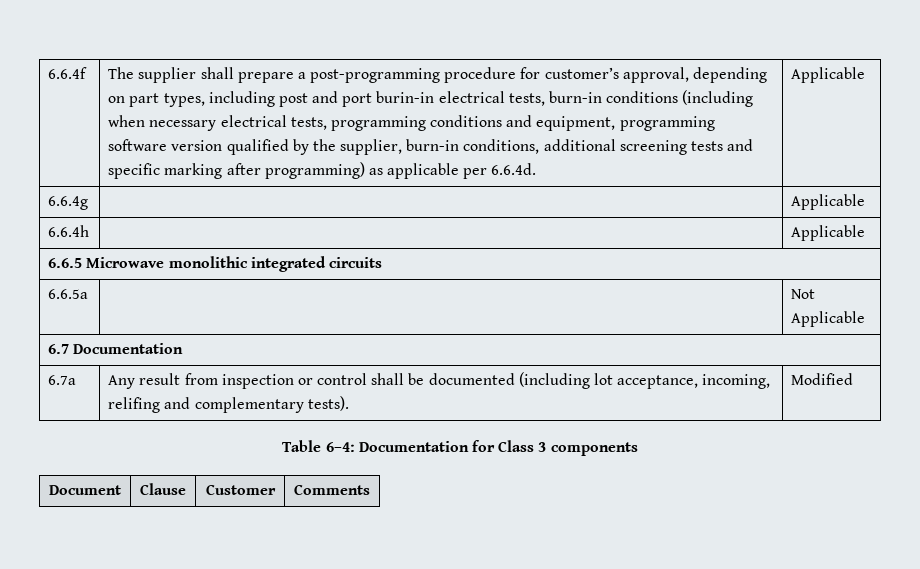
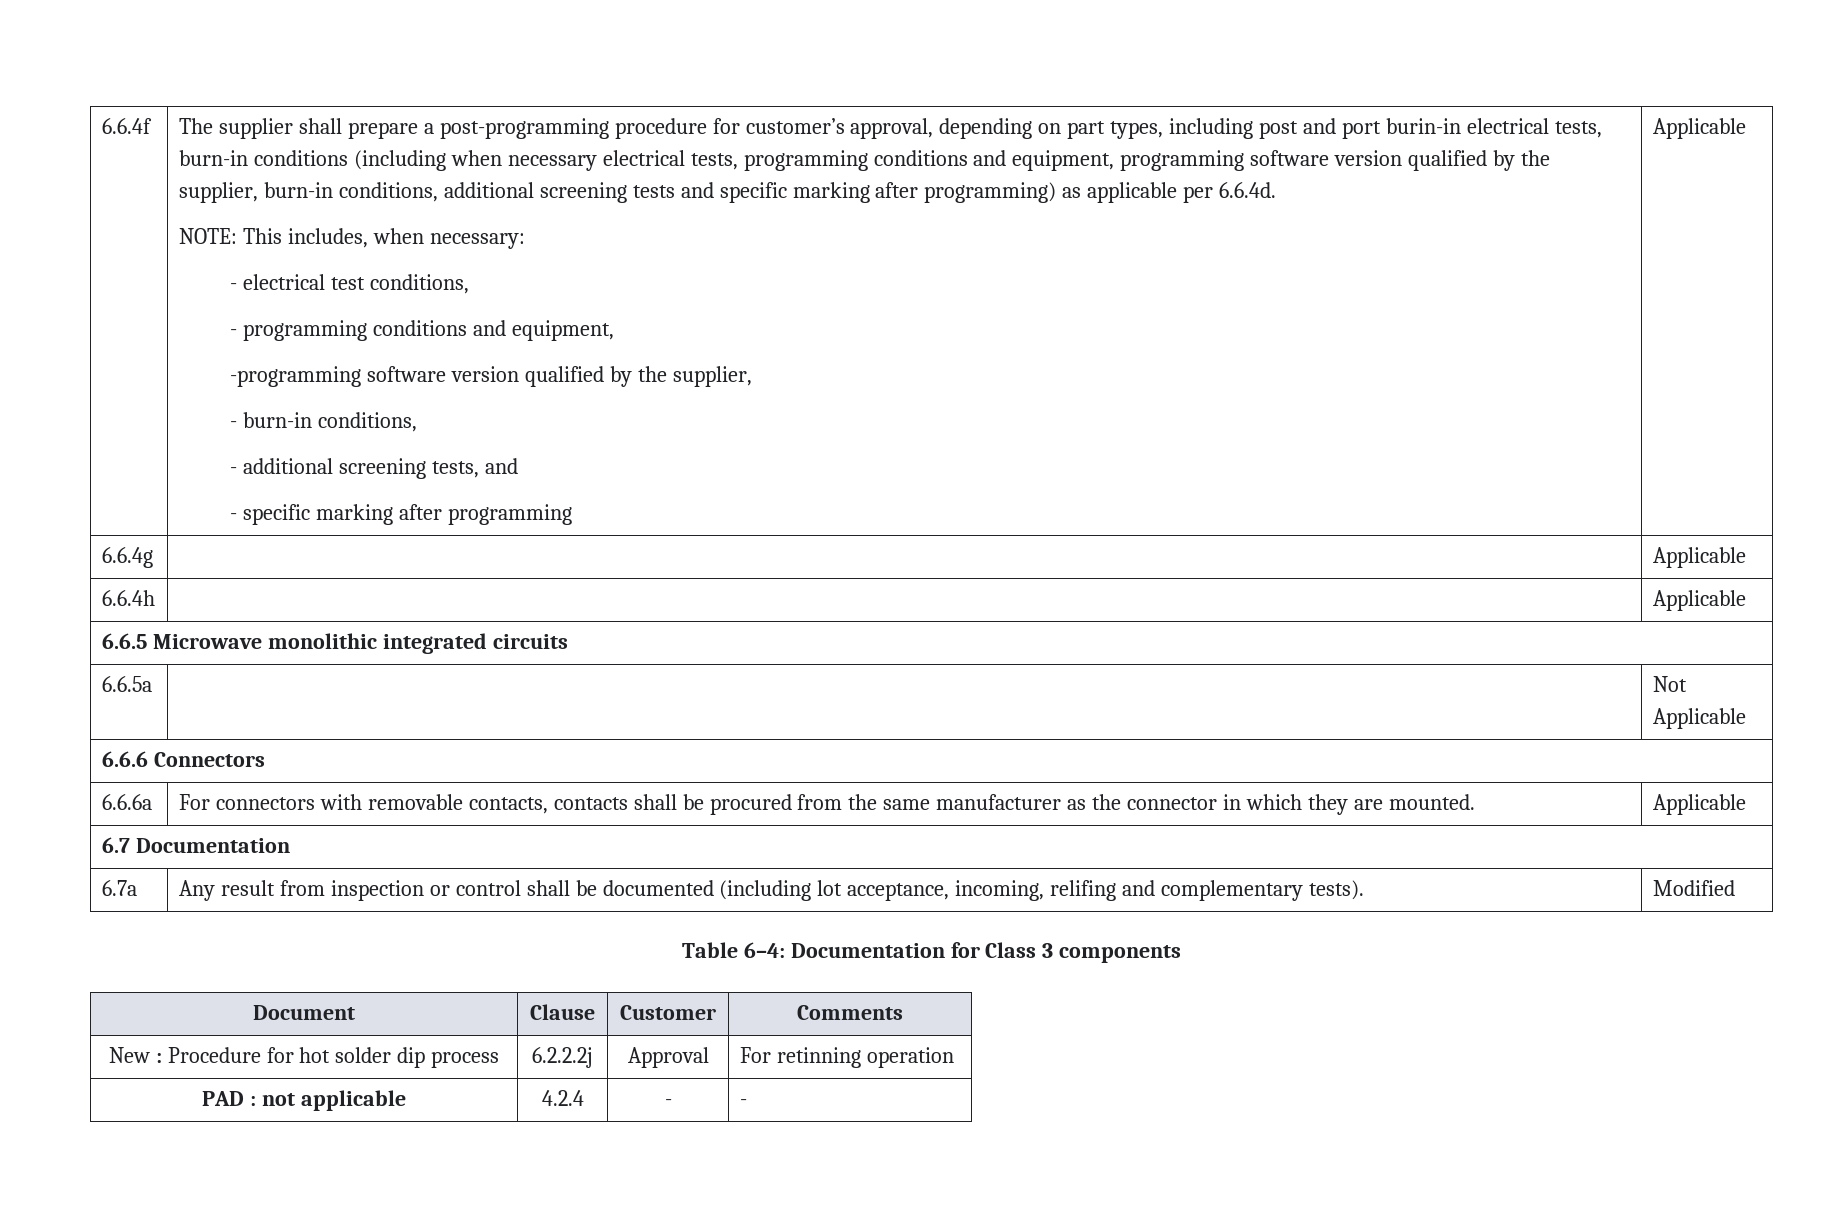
(537, 169) none -> [178,228,525,249] [229,274,469,294] [229,320,614,341] [229,366,752,387] [229,412,417,432] [229,458,518,479] [229,504,572,525] // NOTE: This includes, when necessary: // - electrical test conditions, // - programming conditions and equipment, // -programming software version qualified by the supplier, // - burn-in conditions, // - additional screening tests, and // - specific marking after programming
(866, 319) none -> [101,751,265,767] [101,794,152,810] [178,794,1475,815] [1652,794,1746,815] // 6.6.6 Connectors // 6.6.6a | For connectors with removable contacts, contacts shall be procured from the same manufacturer as the connector in which they are mounted. | Applicable
(370, 489) none -> [108,1047,500,1068] [532,1047,593,1068] [627,1047,709,1068] [739,1047,954,1068] [202,1090,406,1111] [541,1090,584,1106] [664,1099,672,1106] [739,1099,747,1106] // New : Procedure for hot solder dip process | 6.2.2.2j | Approval | For retinning operation // PAD : not applicable | 4.2.4 | - | -

